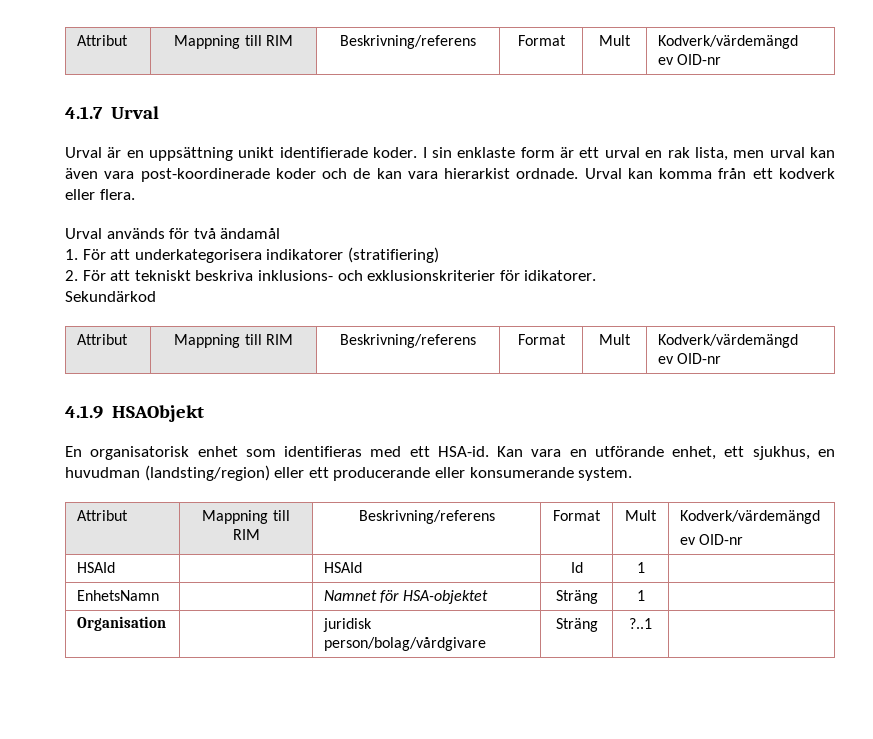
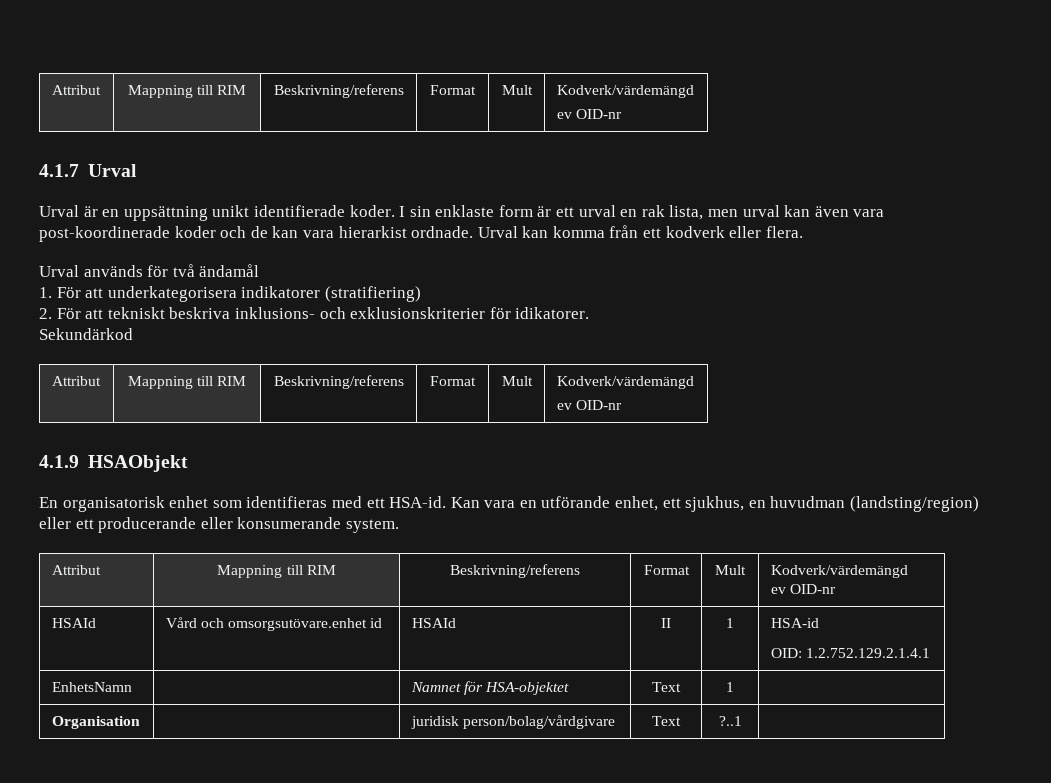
[324,562,363,573] [570,562,583,573] [636,562,645,573] | HSAId | Id | 1 | -> [165,617,383,631] [411,618,456,628] [661,618,671,628] [726,618,734,628] [770,618,819,628] [770,648,930,658] Vård och omsorgsutövare.enhet id | HSAId | II | 1 | HSA-id // OID: 1.2.752.129.2.1.4.1
[555,590,598,604] Sträng -> [652,682,681,692] Text
[555,618,598,632] Sträng -> [652,716,681,726] Text

